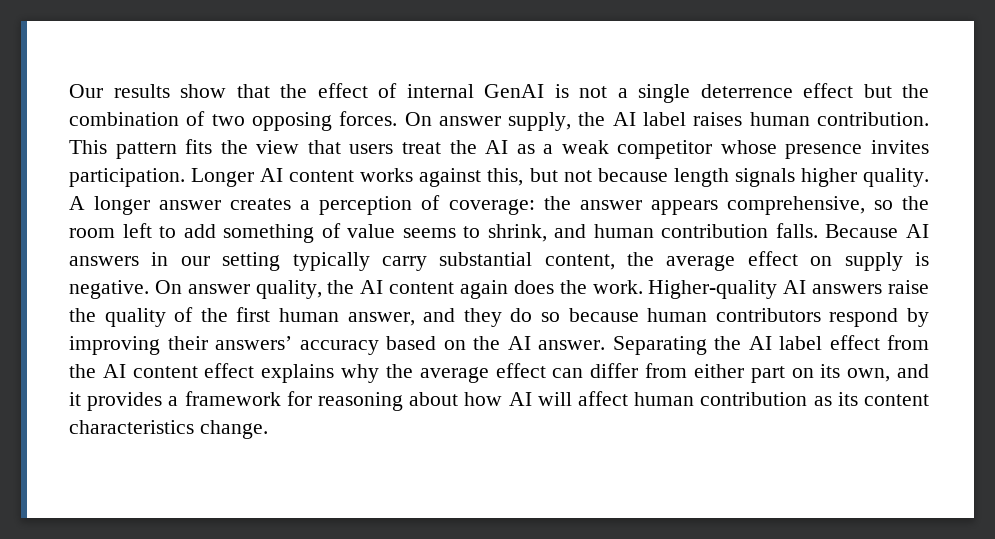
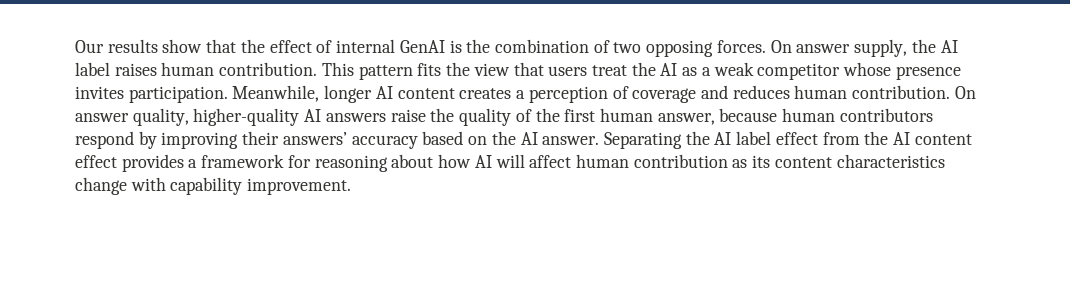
[579,83,892,103] not a single deterrence effect but -> (462, 46) none
[191,168,930,187] [69,195,930,215] [69,223,929,243] [69,251,929,271] [69,280,778,299] Longer AI content works against this, but not because length signals higher quality. A longer answer creates a perception of coverage: the answer appears comprehensive, so the room left to add something of value seems to shrink, and human contribution falls. Because AI answers in our setting typically carry substantial content, the average effect on supply is negative. On answer quality, the AI content again does the work. Higher-quality -> [232,85,976,103] [75,108,300,126] Meanwhile, longer AI content creates a perception of coverage and reduces human contribution. On answer quality, higher-quality
[423,308,561,327] and they do so -> (715, 119) none
[261,363,930,383] [69,392,81,406] explains why the average effect can differ from either part on its own, and it -> (117, 161) none
[199,420,268,439] change. -> [75,177,352,195] change with capability improvement.

